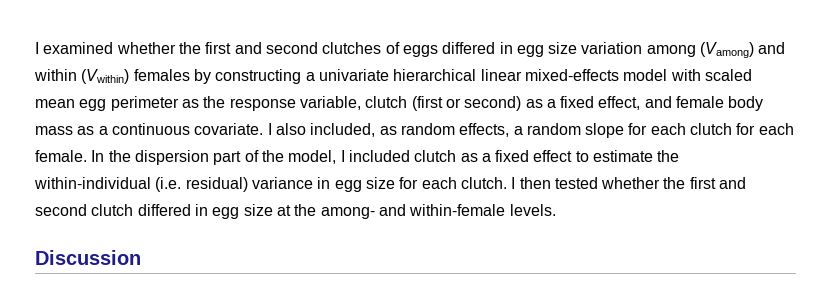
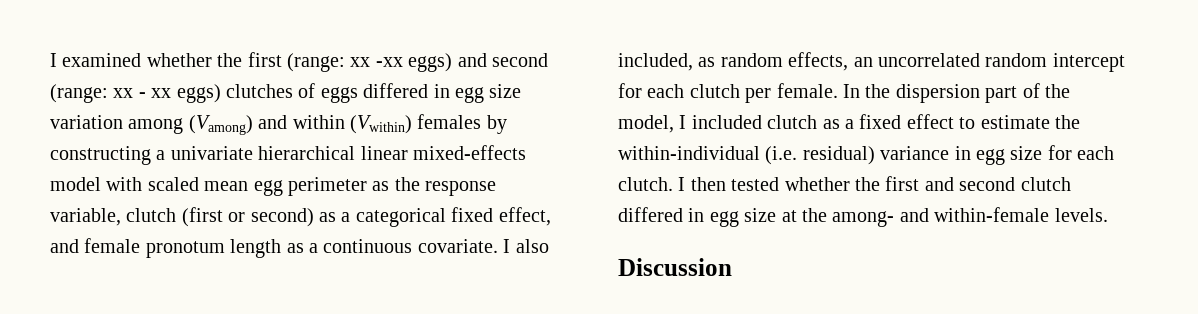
[234,42,318,54] and second -> [287,53,548,72] [50,84,221,103] (range: xx -xx eggs) and second (range: xx - xx eggs)
(556, 103) none -> [355,208,446,227] categorical
[728,96,764,111] [35,126,73,135] body mass -> [145,239,282,258] pronotum length
[513,123,625,138] a random slope -> [853,53,1125,72] an uncorrelated random intercept
[736,123,794,135] for each -> [745,88,772,103] per

